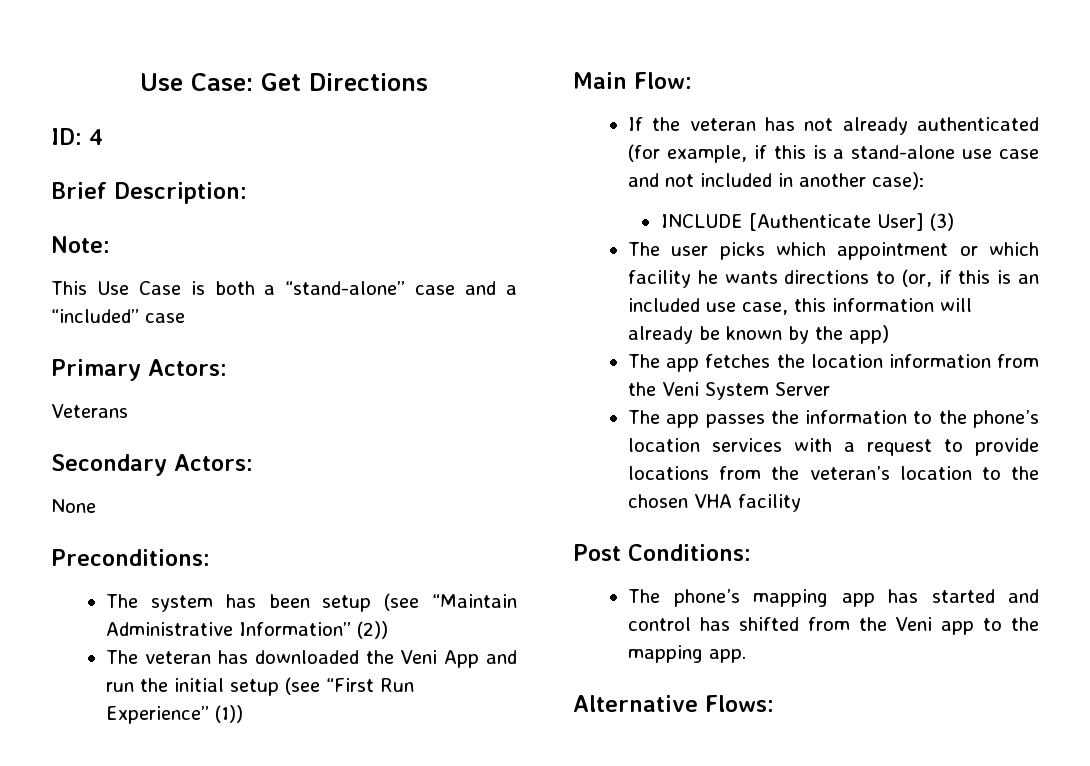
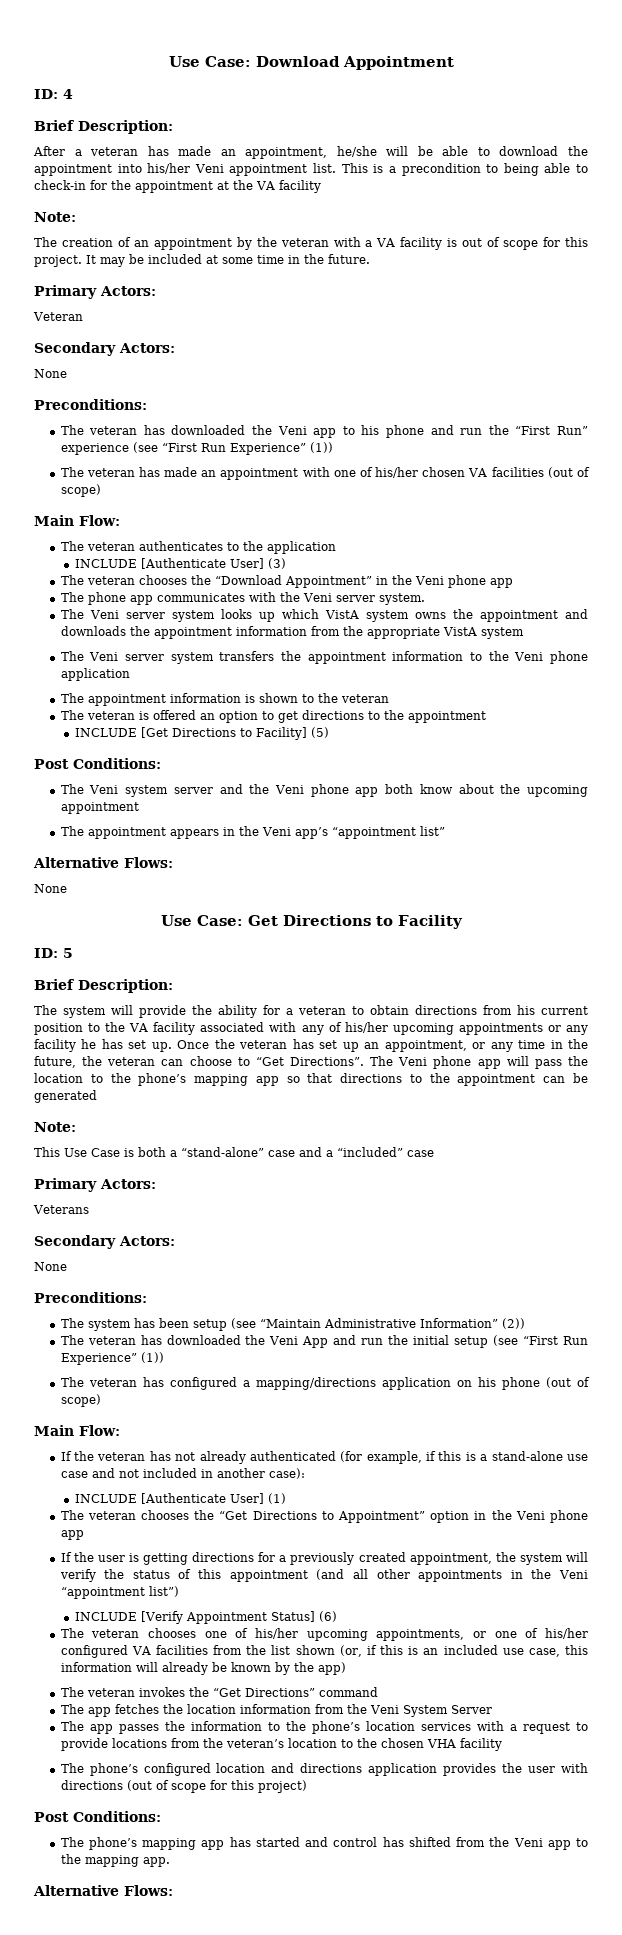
[140,73,428,91] Use Case: Get Directions -> [168,56,454,70] Use Case: Download Appointment
(247, 193) none -> [33,146,589,159] [34,163,589,176] [34,180,321,193] [34,212,76,222] [34,237,588,250] [34,254,370,267] [34,285,156,299] [33,312,83,321] [34,342,175,356] [34,369,67,378] [34,399,147,410] [60,425,588,438] [60,442,333,455] [60,467,590,480] [60,484,101,497] [34,515,120,526] [60,541,336,554] [74,558,286,569] [60,575,513,588] [60,592,425,605] [60,609,589,622] [60,626,524,639] [60,651,588,664] [60,668,130,681] [60,693,389,706] [60,710,486,723] [74,727,329,740] [34,758,161,769] [60,784,588,797] [60,802,139,814] [60,826,445,839] [33,857,173,868] [34,884,67,893] [160,915,463,929] [34,948,73,958] [34,979,173,993] [34,1005,588,1018] [34,1022,589,1035] [34,1039,589,1052] [34,1056,588,1069] [34,1073,588,1086] [34,1090,97,1103] // After a veteran has made an appointment, he/she will be able to download the appointment into his/her Veni appointment list. This is a precondition to being able to check-in for the appointment at the VA facility // Note: // The creation of an appointment by the veteran with a VA facility is out of scope for this project. It may be included at some time in the future. // Primary Actors: // Veteran // Secondary Actors: // None // Preconditions: // The veteran has downloaded the Veni app to his phone and run the “First Run” experience (see “First Run Experience” (1)) // The veteran has made an appointment with one of his/her chosen VA facilities (out of scope) // Main Flow: // The veteran authenticates to the application // INCLUDE [Authenticate User] (3) // The veteran chooses the “Download Appointment” in the Veni phone app // The phone app communicates with the Veni server system. // The Veni server system looks up which VistA system owns the appointment and downloads the appointment information from the appropriate VistA system // The Veni server system transfers the appointment information to the Veni phone application // The appointment information is shown to the veteran // The veteran is offered an option to get directions to the appointment // INCLUDE [Get Directions to Facility] (5) // Post Conditions: // The Veni system server and the Veni phone app both know about the upcoming appointment // The appointment appears in the Veni app’s “appointment list” // Alternative Flows: // None // Use Case: Get Directions to Facility // ID: 5 // Brief Description: // The system will provide the ability for a veteran to obtain directions from his current position to the VA facility associated with any of his/her upcoming appointments or any facility he has set up. Once the veteran has set up an appointment, or any time in the future, the veteran can choose to “Get Directions”. The Veni phone app will pass the location to the phone’s mapping app so that directions to the appointment can be generated
(244, 714) none -> [60,1377,591,1390] [60,1394,101,1407] // The veteran has configured a mapping/directions application on his phone (out of scope)
[929,213,954,231] [628,242,1039,260] [628,270,896,288] (3) // The user picks which appointment or which facility he wants directions to -> [267,1493,286,1504] [60,1510,588,1523] [60,1530,84,1540] [60,1552,588,1565] [59,1569,589,1582] [60,1586,179,1599] [74,1611,337,1624] [60,1628,588,1641] [60,1645,335,1658] (1) // The veteran chooses the “Get Directions to Appointment” option in the Veni phone app // If the user is getting directions for a previously created appointment, the system will verify the status of this appointment (and all other appointments in the Veni “appointment list”) // INCLUDE [Verify Appointment Status] (6) // The veteran chooses one of his/her upcoming appointments, or one of his/her configured VA facilities from the list shown
(890, 334) none -> [60,1687,378,1697] // The veteran invokes the “Get Directions” command
(802, 503) none -> [60,1763,588,1776] [60,1780,307,1793] // The phone’s configured location and directions application provides the user with directions (out of scope for this project)

